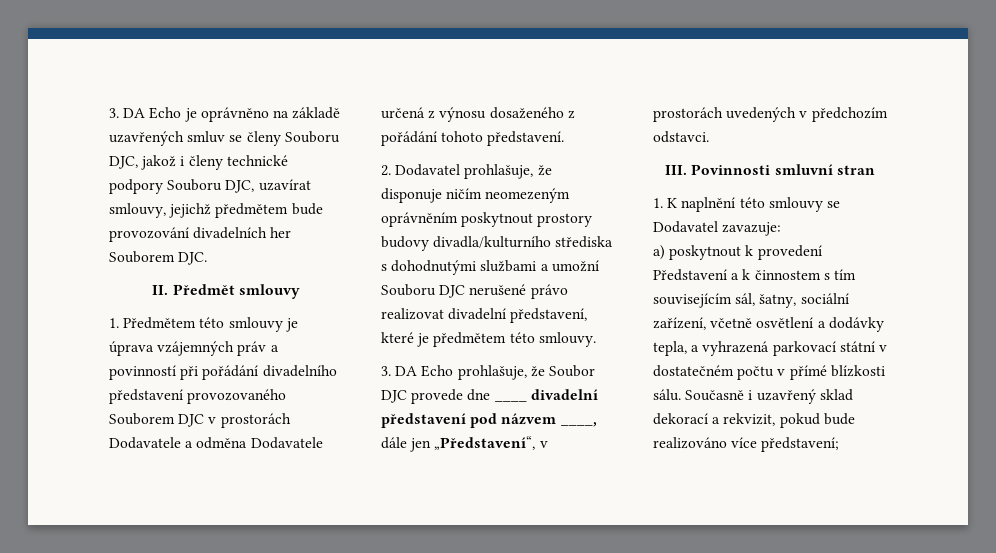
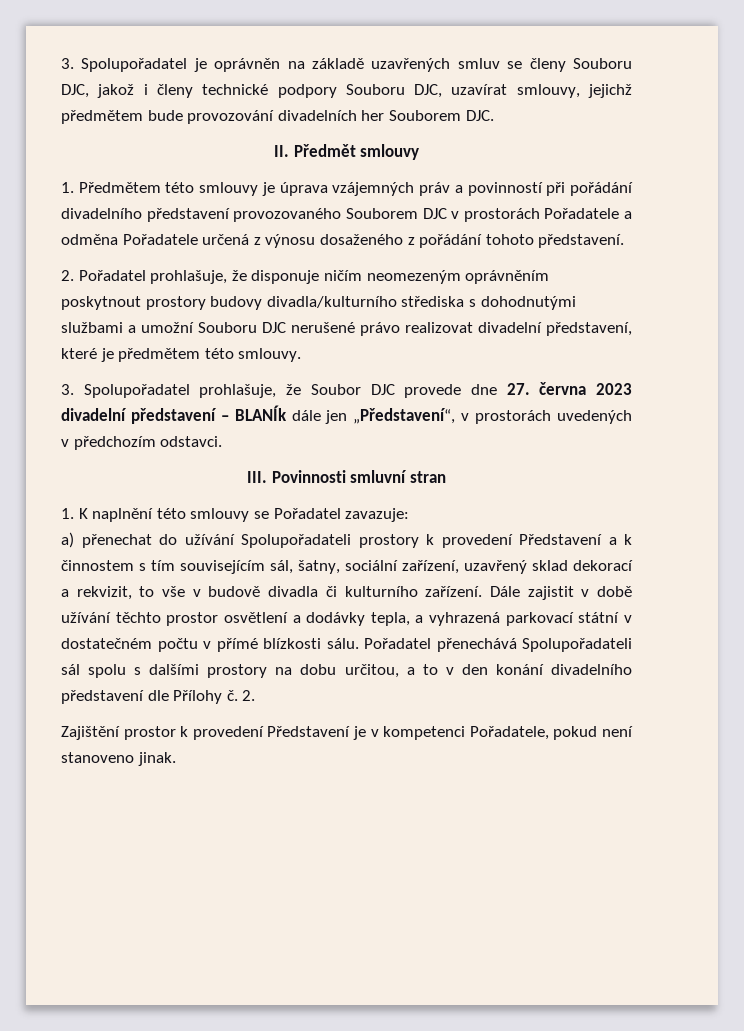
[109,107,269,122] 3. DA Echo je oprávněno -> [61,58,281,72] 3. Spolupořadatel je oprávněn
[109,437,181,449] Dodavatele -> [544,208,620,219] Pořadatele
[250,437,323,449] Dodavatele -> [122,234,198,245] Pořadatele
[395,164,461,176] Dodavatel -> [78,270,146,281] Pořadatel
[395,365,454,377] DA Echo -> [83,384,190,398] Spolupořadatel
[494,400,527,402] [530,389,598,400] [381,413,597,428] ____ divadelní představení pod názvem ____, -> [506,382,632,395] [61,405,287,424] 27. června 2023 divadelní představení – BLANÍk
[653,221,718,233] Dodavatel -> [273,508,341,519] Pořadatel
[669,245,742,260] poskytnout -> [81,534,419,548] přenechat do užívání Spolupořadateli prostory
[710,318,753,328] včetně -> [464,560,633,574] [61,586,632,600] [61,612,219,626] uzavřený sklad dekorací a rekvizit, to vše v budově divadla či kulturního zařízení. Dále zajistit v době užívání těchto prostor
[685,389,853,404] [653,413,855,428] [653,437,840,452] Současně i uzavřený sklad dekorací a rekvizit, pokud bude realizováno více představení; -> [364,638,632,652] [61,664,632,678] [61,690,256,704] [61,726,634,740] [61,752,176,766] Pořadatel přenechává Spolupořadateli sál spolu s dalšími prostory na dobu určitou, a to v den konání divadelního představení dle Přílohy č. 2. // Zajištění prostor k provedení Představení je v kompetenci Pořadatele, pokud není stanoveno jinak.

